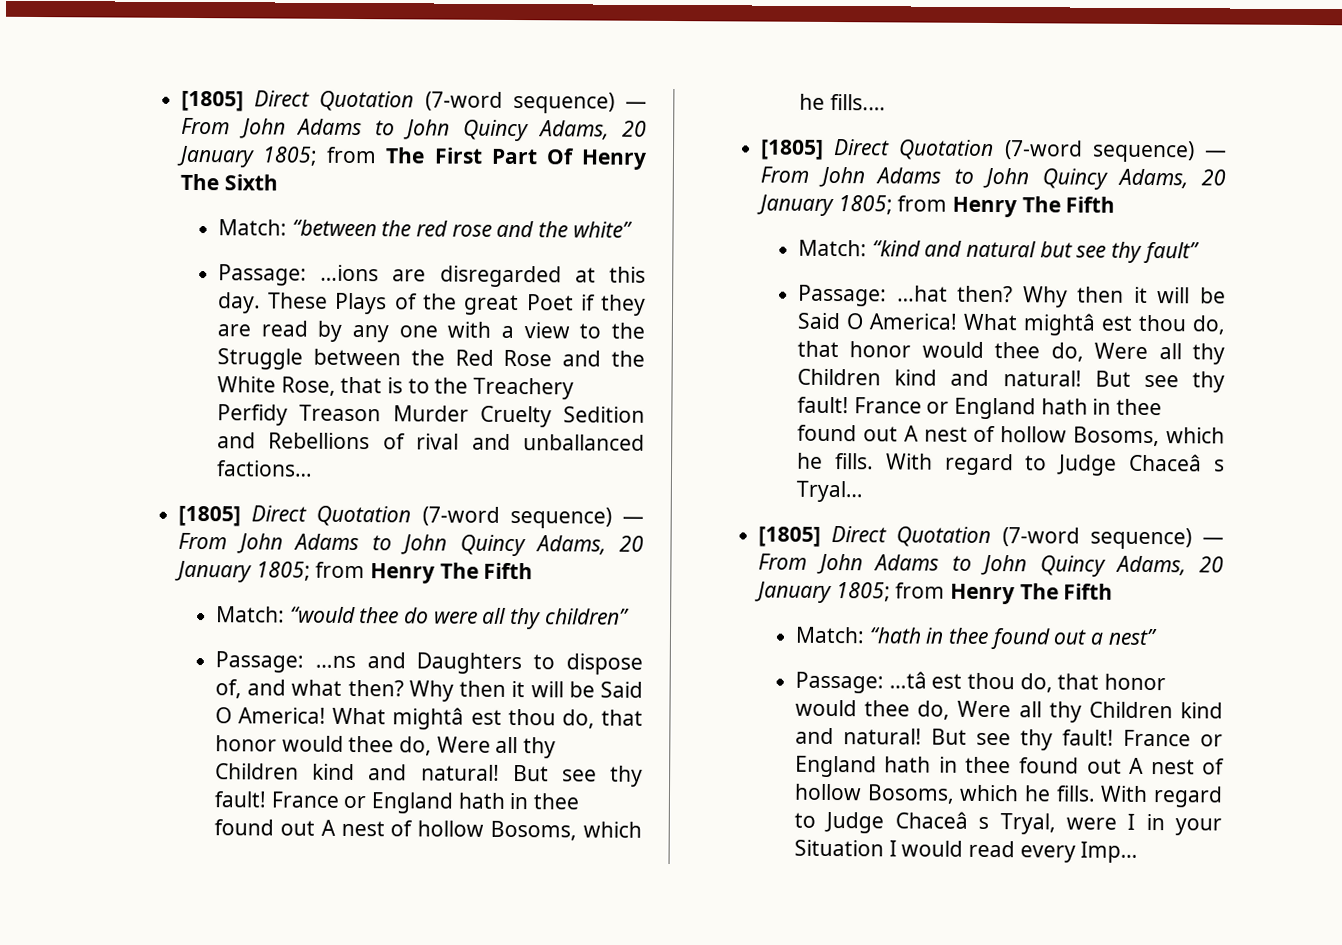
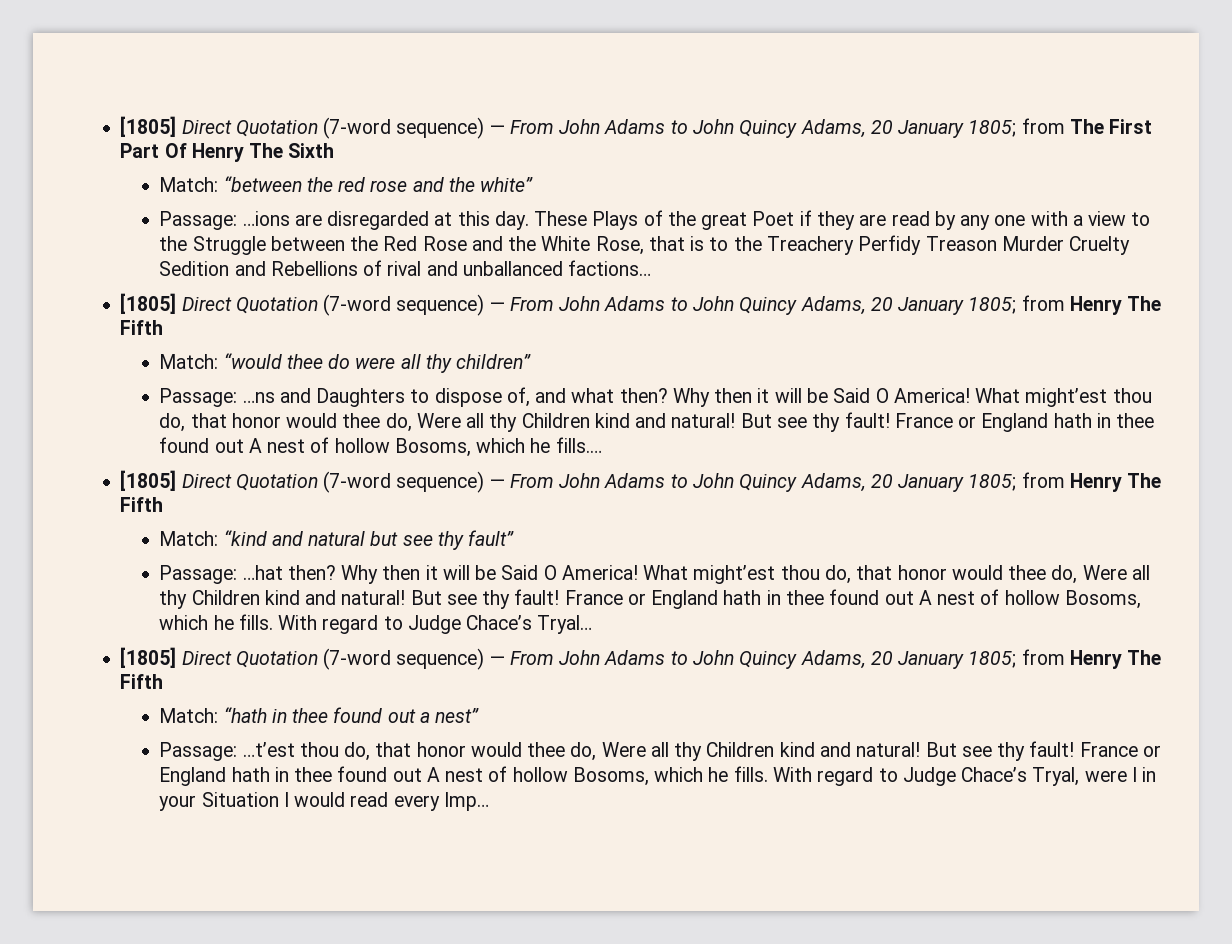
[392,707,502,730] mightâ est -> [1025,388,1108,407] might’est
[1022,313,1132,336] mightâ est -> [693,565,776,584] might’est
[1129,453,1225,472] Chaceâ s -> [466,615,533,630] Chace’s
[888,671,963,689] …tâ est -> [242,742,295,757] …t’est
[894,811,990,830] Chaceâ s -> [961,767,1028,782] Chace’s

